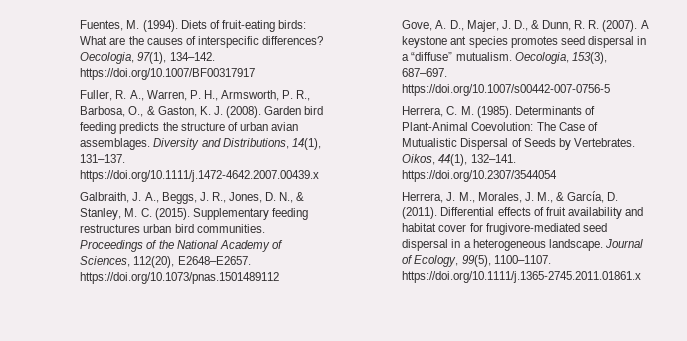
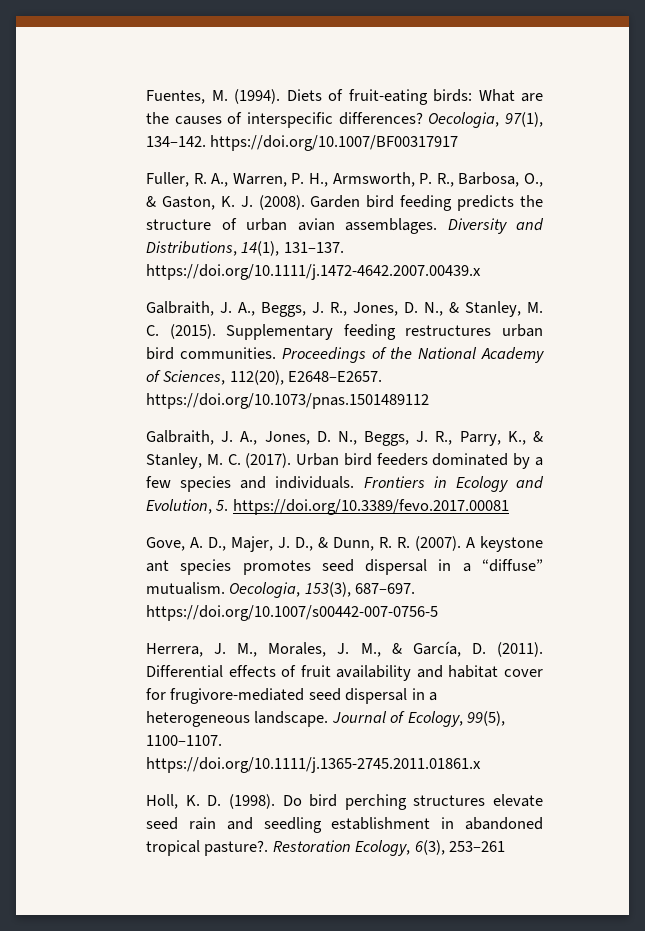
(280, 278) none -> [146,430,544,446] [146,453,543,469] [146,476,545,492] [146,499,509,515] // Galbraith, J. A., Jones, D. N., Beggs, J. R., Parry, K., & Stanley, M. C. (2017). Urban bird feeders dominated by a few species and individuals. Frontiers in Ecology and Evolution, 5. https://doi.org/10.3389/fevo.2017.00081
[402,106,595,118] [402,122,598,131] [402,138,635,150] [402,154,516,166] [402,170,558,182] // Herrera, C. M. (1985). Determinants of Plant-Animal Coevolution: The Case of Mutualistic Dispersal of Seeds by Vertebrates. Oikos, 44(1), 132–141. https://doi.org/10.2307/3544054 -> (439, 613) none
(642, 277) none -> [146,794,544,810] [146,817,543,833] [146,840,506,856] // Holl, K. D. (1998). Do bird perching structures elevate seed rain and seedling establishment in abandoned tropical pasture?. Restoration Ecology, 6(3), 253–261

